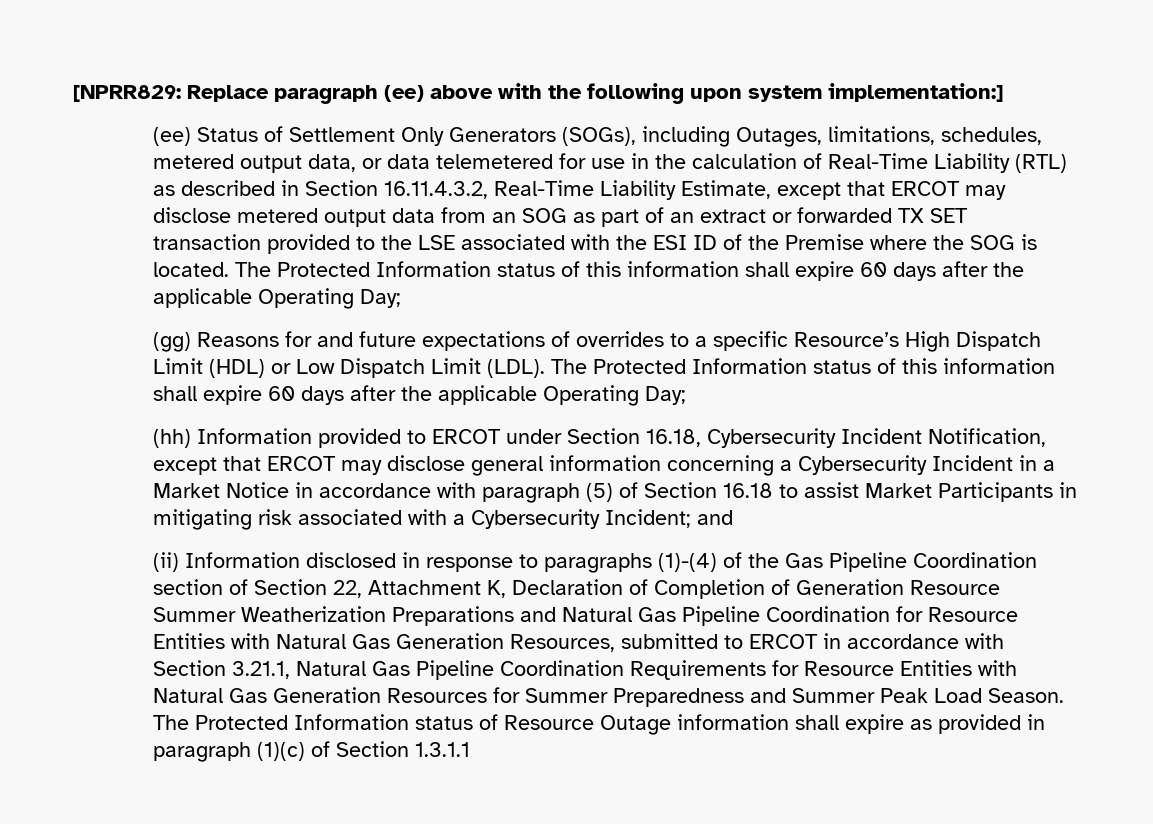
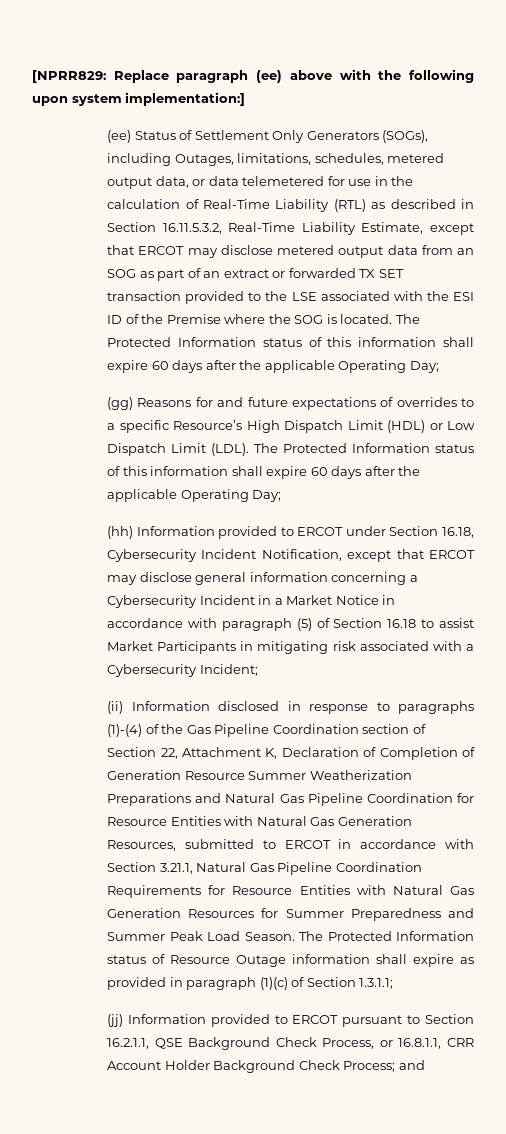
[383,181,488,199] 16.11.4.3.2, -> [162,223,222,234] 16.11.5.3.2,
[696,510,733,525] and -> (258, 670) none
[414,742,470,757] 1.3.1.1 -> [359,978,394,989] [107,1014,474,1027] [107,1037,475,1050] [107,1060,425,1073] 1.3.1.1; // (jj) Information provided to ERCOT pursuant to Section 16.2.1.1, QSE Background Check Process, or 16.8.1.1, CRR Account Holder Background Check Process; and

